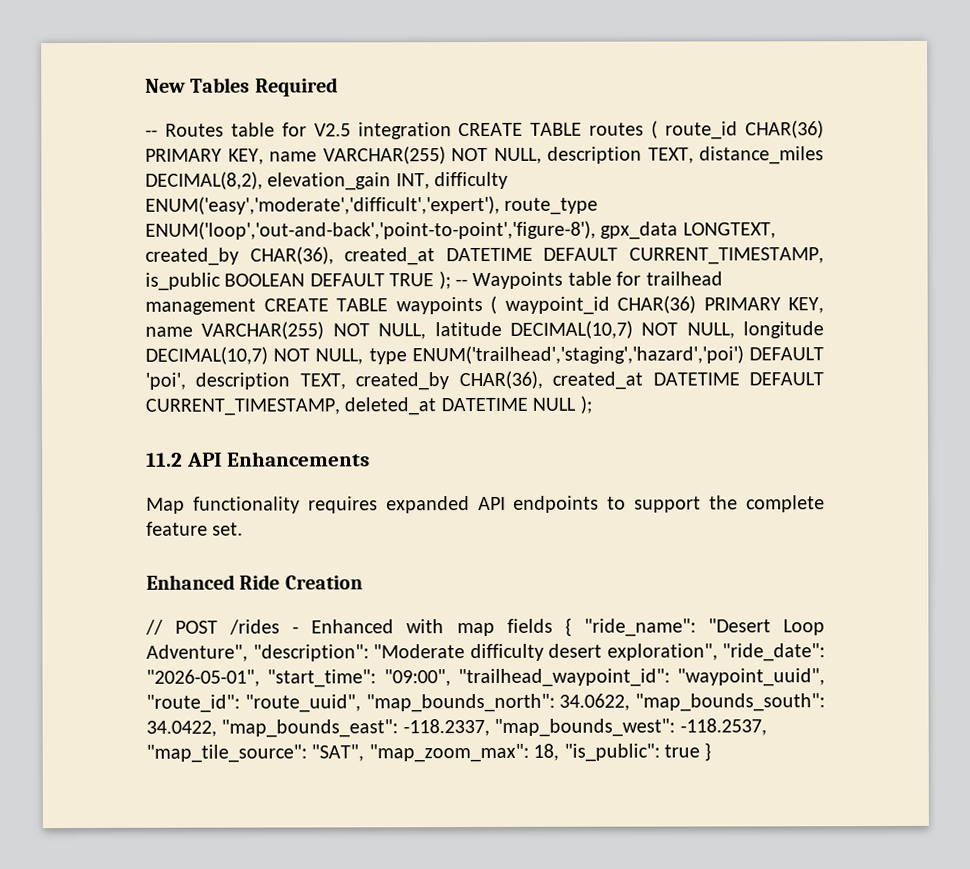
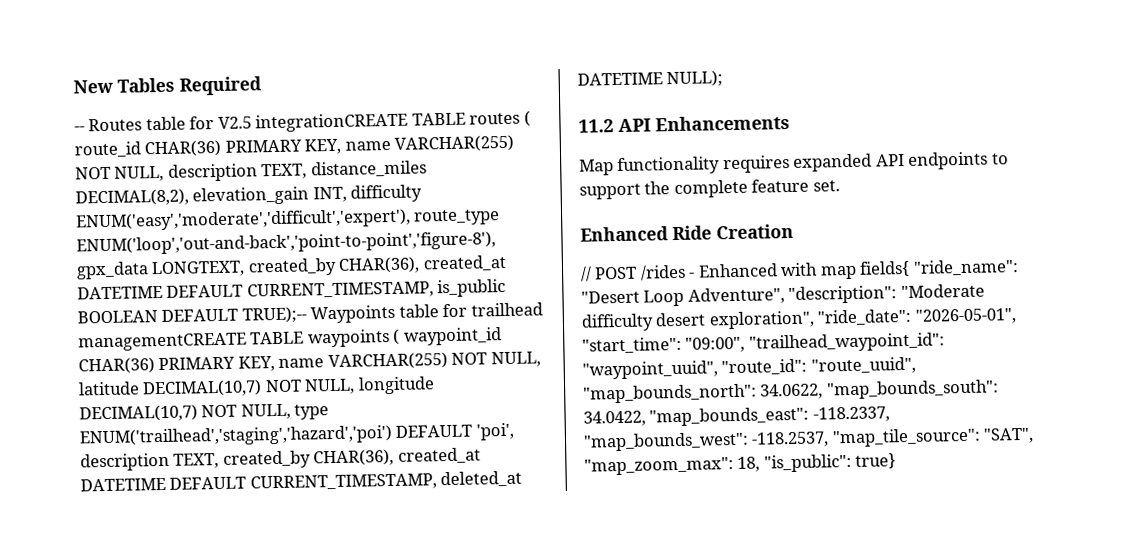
[357,122,524,140] integration CREATE -> [255,112,409,133] integrationCREATE
[389,271,468,290] TRUE ); -- -> [241,306,307,324] TRUE);--
[145,298,329,315] management CREATE -> [78,332,247,352] managementCREATE
[532,395,592,414] NULL ); -> [666,70,724,88] NULL);
[506,617,572,637] fields { -> [859,260,911,277] fields{
[663,742,712,762] true } -> [855,453,897,469] true}

